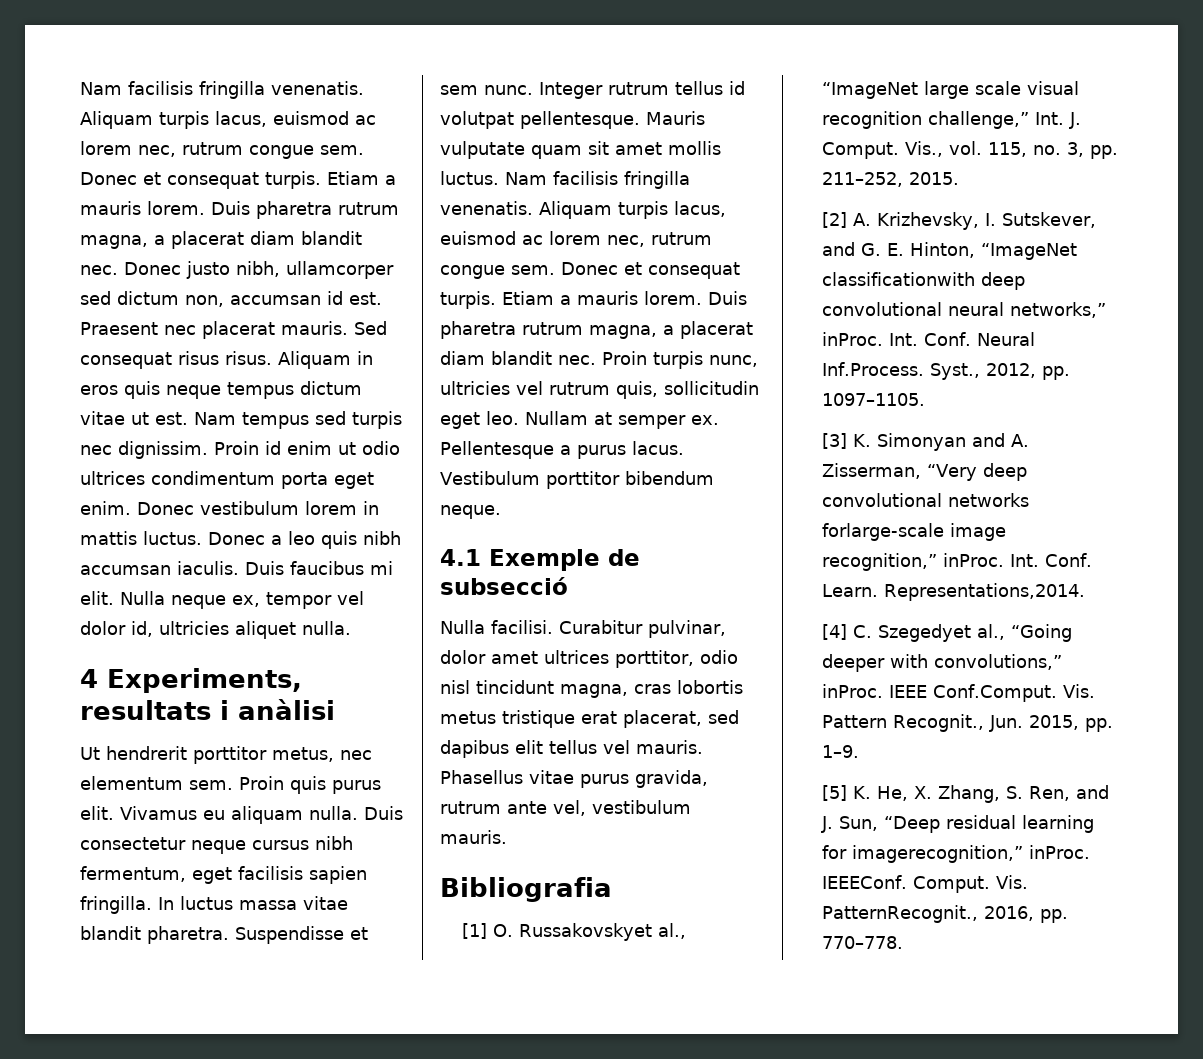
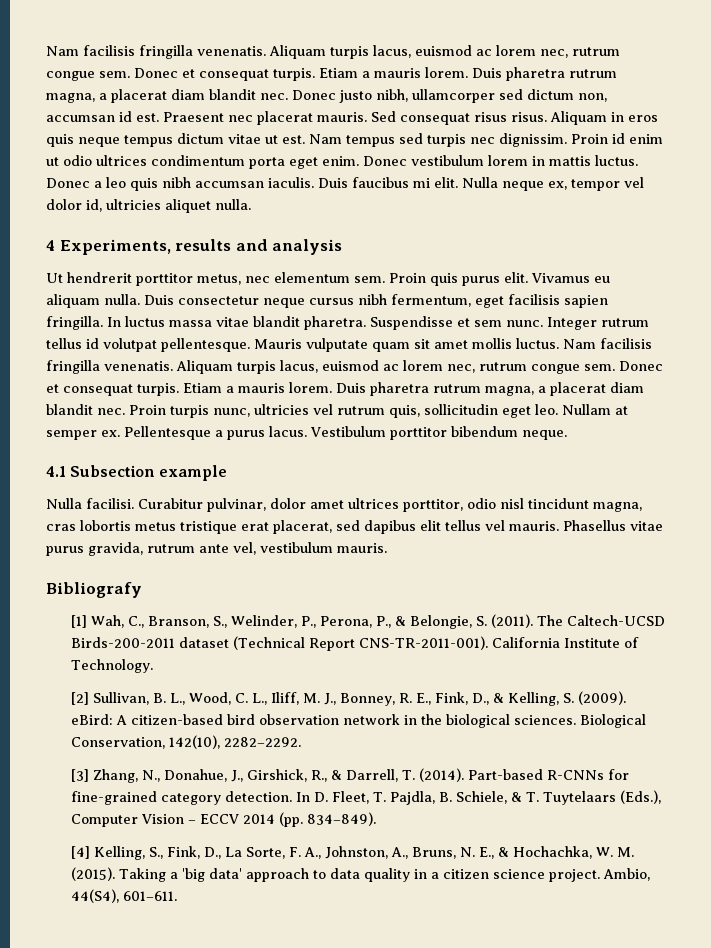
[80,699,335,720] resultats i anàlisi -> [175,239,343,255] results and analysis
[489,549,640,571] [440,577,568,595] Exemple de subsecció -> [70,465,227,481] Subsection example
[440,877,612,902] Bibliografia -> [46,582,142,598] Bibliografy
[492,923,686,941] [821,81,1079,99] [821,111,1081,129] [821,141,1118,159] [821,172,959,187] [821,212,1096,230] [821,242,1077,260] [821,272,1025,290] [821,302,1106,318] [821,332,1035,346] [821,362,1070,380] [821,393,925,406] [821,433,1029,451] [821,463,1027,481] [821,493,1029,507] [821,523,1006,541] [821,553,1092,571] [821,583,1085,601] [821,624,1072,642] [821,654,1062,672] [821,684,1095,702] [821,714,1113,732] [821,745,859,758] [821,785,1109,803] [820,815,1094,833] [821,845,1090,863] [821,875,1028,893] [821,905,1068,923] [821,936,903,949] O. Russakovskyet al., “ImageNet large scale visual recognition challenge,” Int. J. Comput. Vis., vol. 115, no. 3, pp. 211–252, 2015. // [2] A. Krizhevsky, I. Sutskever, and G. E. Hinton, “ImageNet classificationwith deep convolutional neural networks,” inProc. Int. Conf. Neural Inf.Process. Syst., 2012, pp. 1097–1105. // [3] K. Simonyan and A. Zisserman, “Very deep convolutional networks forlarge-scale image recognition,” inProc. Int. Conf. Learn. Representations,2014. // [4] C. Szegedyet al., “Going deeper with convolutions,” inProc. IEEE Conf.Comput. Vis. Pattern Recognit., Jun. 2015, pp. 1–9. // [5] K. He, X. Zhang, S. Ren, and J. Sun, “Deep residual learning for imagerecognition,” inProc. IEEEConf. Comput. Vis. PatternRecognit., 2016, pp. 770–778. -> [90,614,665,629] [70,636,639,651] [70,659,153,673] [70,691,626,706] [70,714,646,728] [70,735,301,749] [70,768,629,783] [70,790,661,805] [70,812,376,827] [70,846,634,860] [70,867,650,882] [70,889,177,903] Wah, C., Branson, S., Welinder, P., Perona, P., & Belongie, S. (2011). The Caltech-UCSD Birds-200-2011 dataset (Technical Report CNS-TR-2011-001). California Institute of Technology. // [2] Sullivan, B. L., Wood, C. L., Iliff, M. J., Bonney, R. E., Fink, D., & Kelling, S. (2009). eBird: A citizen-based bird observation network in the biological sciences. Biological Conservation, 142(10), 2282–2292. // [3] Zhang, N., Donahue, J., Girshick, R., & Darrell, T. (2014). Part-based R-CNNs for fine-grained category detection. In D. Fleet, T. Pajdla, B. Schiele, & T. Tuytelaars (Eds.), Computer Vision – ECCV 2014 (pp. 834–849). // [4] Kelling, S., Fink, D., La Sorte, F. A., Johnston, A., Bruns, N. E., & Hochachka, W. M. (2015). Taking a 'big data' approach to data quality in a citizen science project. Ambio, 44(S4), 601–611.

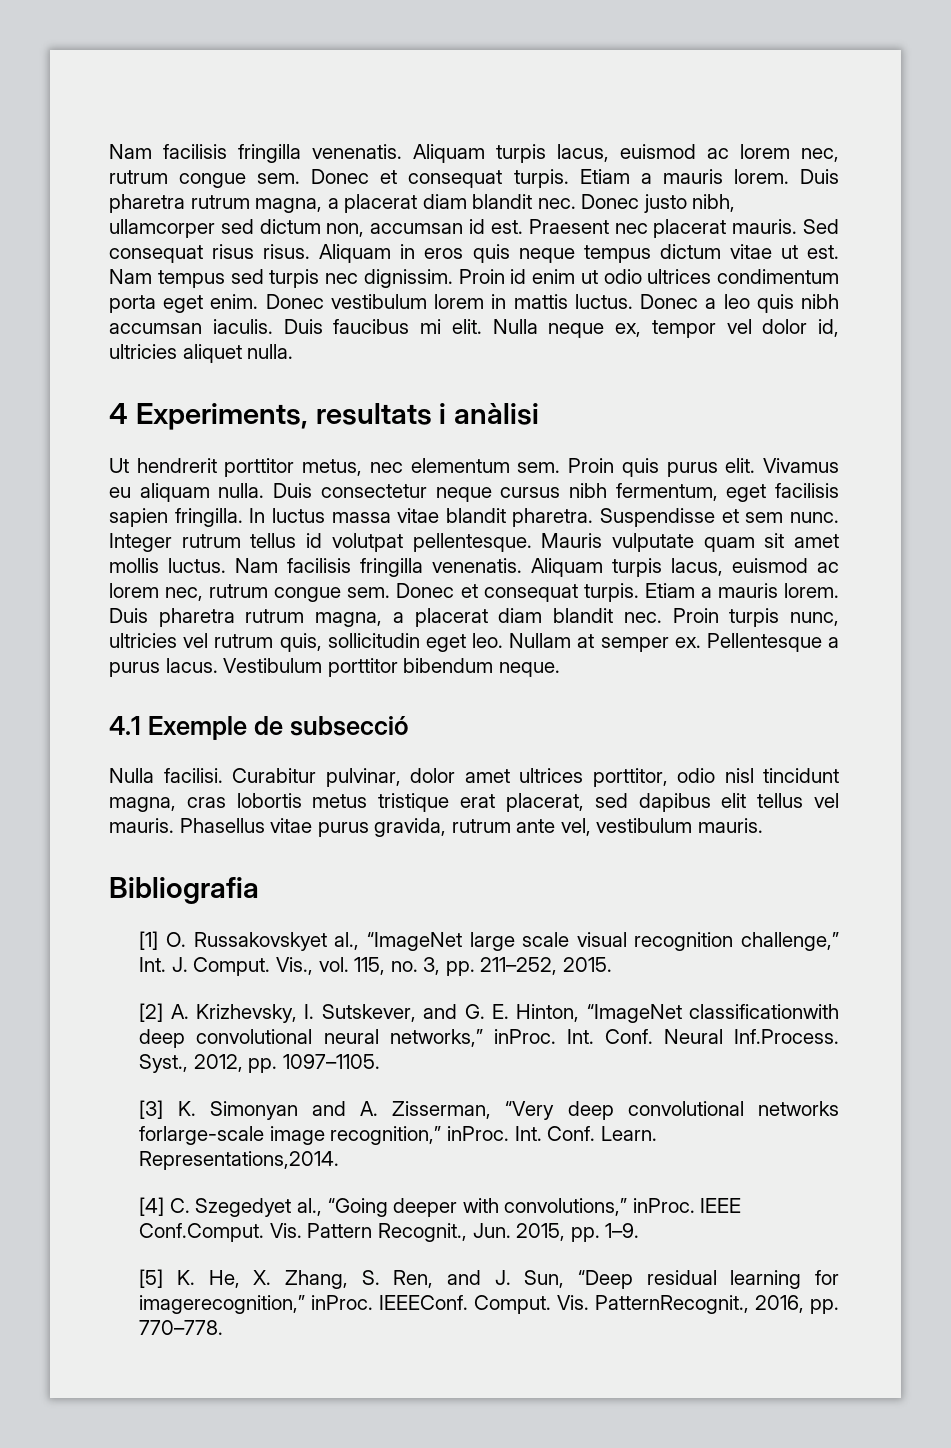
[175,239,343,255] results and analysis -> [315,403,540,425] resultats i anàlisi
[70,465,227,481] Subsection example -> [147,716,409,740] Exemple de subsecció
[46,582,142,598] Bibliografy -> [109,877,259,904] Bibliografia
[90,614,665,629] [70,636,639,651] [70,659,153,673] [70,691,626,706] [70,714,646,728] [70,735,301,749] [70,768,629,783] [70,790,661,805] [70,812,376,827] [70,846,634,860] [70,867,650,882] [70,889,177,903] Wah, C., Branson, S., Welinder, P., Perona, P., & Belongie, S. (2011). The Caltech-UCSD Birds-200-2011 dataset (Technical Report CNS-TR-2011-001). California Institute of Technology. // [2] Sullivan, B. L., Wood, C. L., Iliff, M. J., Bonney, R. E., Fink, D., & Kelling, S. (2009). eBird: A citizen-based bird observation network in the biological sciences. Biological Conservation, 142(10), 2282–2292. // [3] Zhang, N., Donahue, J., Girshick, R., & Darrell, T. (2014). Part-based R-CNNs for fine-grained category detection. In D. Fleet, T. Pajdla, B. Schiele, & T. Tuytelaars (Eds.), Computer Vision – ECCV 2014 (pp. 834–849). // [4] Kelling, S., Fink, D., La Sorte, F. A., Johnston, A., Bruns, N. E., & Hochachka, W. M. (2015). Taking a 'big data' approach to data quality in a citizen science project. Ambio, 44(S4), 601–611. -> [166,932,840,951] [139,957,612,976] [139,1003,840,1023] [139,1029,840,1048] [139,1054,380,1073] [139,1100,840,1120] [139,1126,657,1145] [139,1151,340,1170] [139,1197,742,1217] [139,1223,640,1242] [139,1269,840,1289] [139,1295,839,1314] [139,1320,224,1335] O. Russakovskyet al., “ImageNet large scale visual recognition challenge,” Int. J. Comput. Vis., vol. 115, no. 3, pp. 211–252, 2015. // [2] A. Krizhevsky, I. Sutskever, and G. E. Hinton, “ImageNet classificationwith deep convolutional neural networks,” inProc. Int. Conf. Neural Inf.Process. Syst., 2012, pp. 1097–1105. // [3] K. Simonyan and A. Zisserman, “Very deep convolutional networks forlarge-scale image recognition,” inProc. Int. Conf. Learn. Representations,2014. // [4] C. Szegedyet al., “Going deeper with convolutions,” inProc. IEEE Conf.Comput. Vis. Pattern Recognit., Jun. 2015, pp. 1–9. // [5] K. He, X. Zhang, S. Ren, and J. Sun, “Deep residual learning for imagerecognition,” inProc. IEEEConf. Comput. Vis. PatternRecognit., 2016, pp. 770–778.

